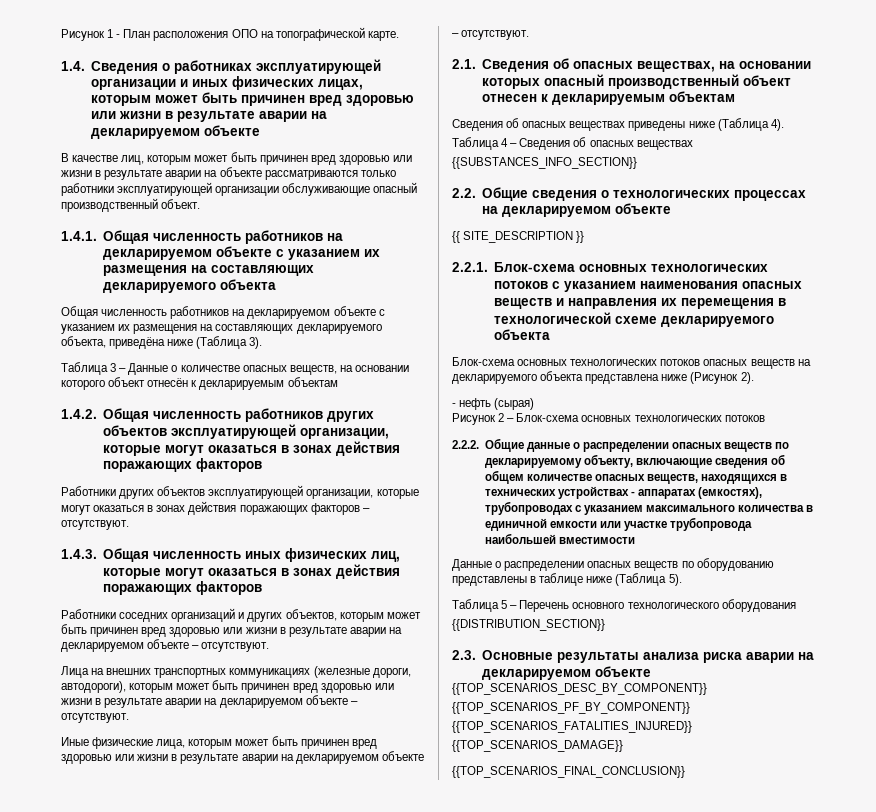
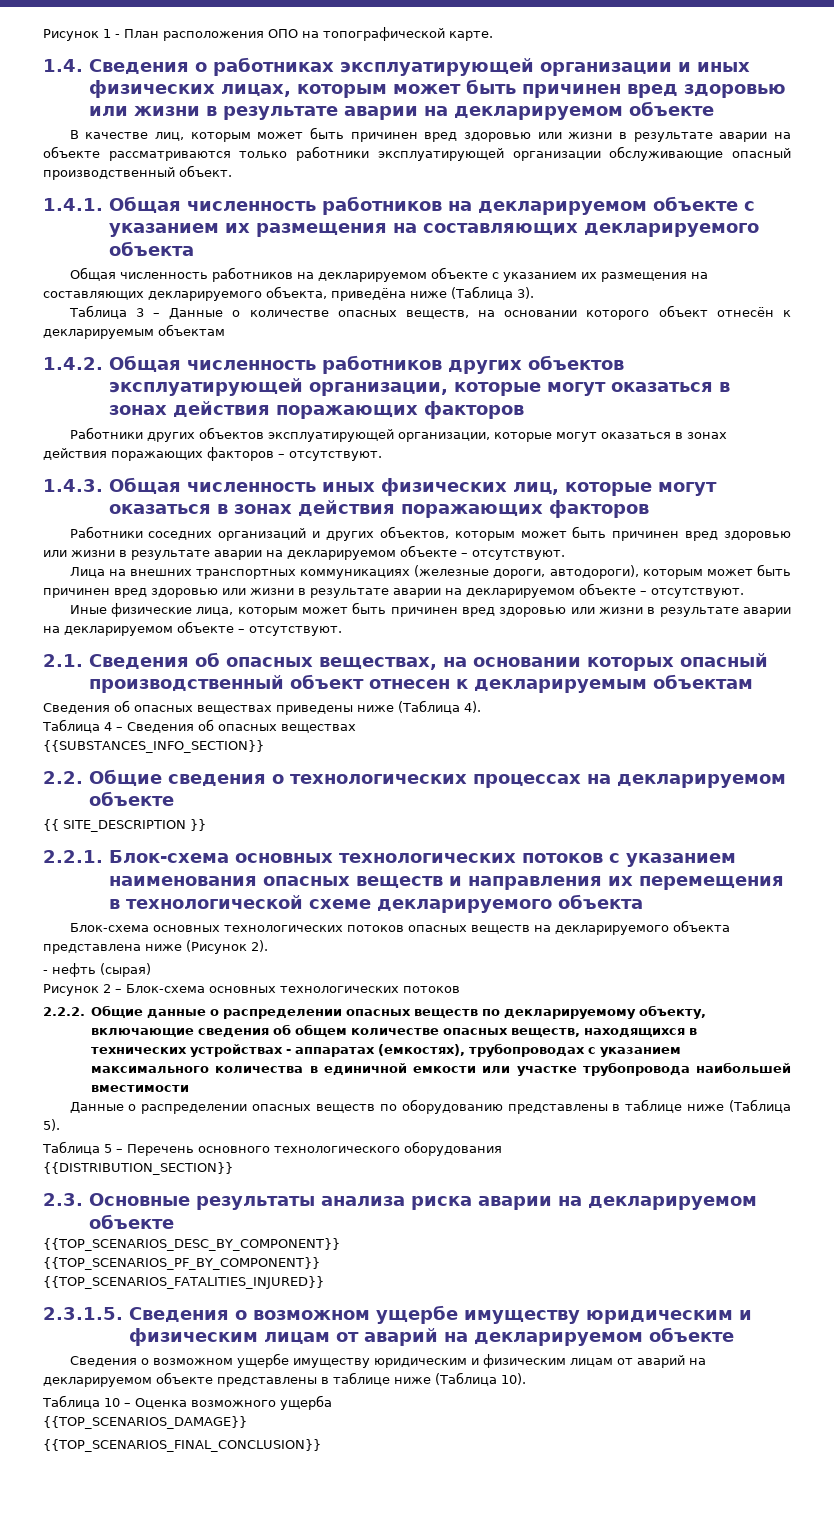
(692, 727) none -> [43,1305,753,1324] [129,1327,735,1346] [69,1353,706,1368] [43,1372,526,1387] [42,1395,332,1410] // 2.3.1.5. Сведения о возможном ущербе имуществу юридическим и физическим лицам от аварий на декларируемом объекте // Сведения о возможном ущербе имуществу юридическим и физическим лицам от аварий на декларируемом объекте представлены в таблице ниже (Таблица 10). // Таблица 10 – Оценка возможного ущерба

